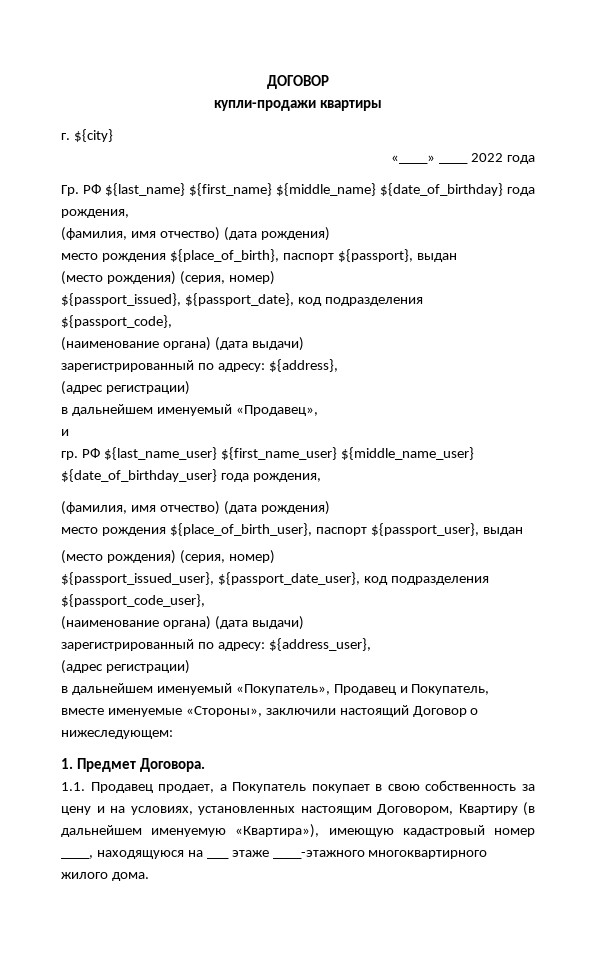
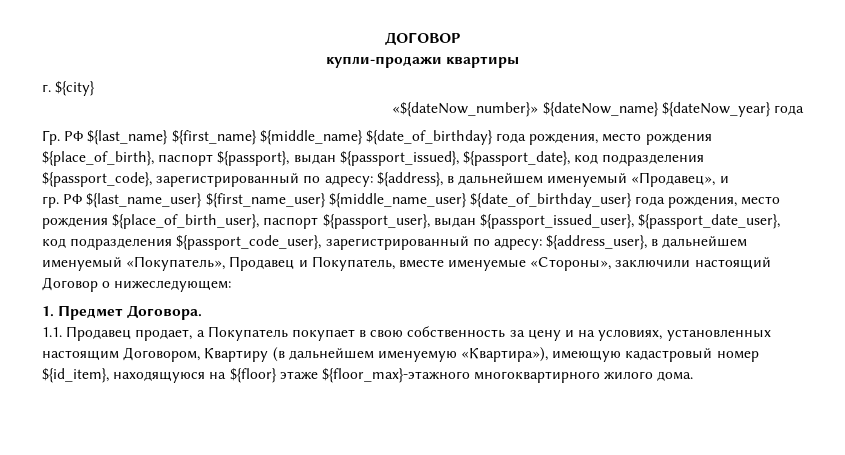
[391,155,469,164] [471,153,504,162] «____» ____ 2022 -> [392,102,771,117] «${dateNow_number}» ${dateNow_name} ${dateNow_year}
[61,227,330,241] // (фамилия, имя отчество) (дата рождения) // -> (599, 139) none
[61,271,275,285] // (место рождения) (серия, номер) // -> (336, 159) none
[61,337,304,351] // (наименование органа) (дата выдачи) // -> (152, 179) none
[61,381,190,395] // (адрес регистрации) // -> (443, 179) none
(318, 410) // -> (716, 179) none
[61,501,330,515] // (фамилия, имя отчество) (дата рождения) // -> (738, 202) none
[61,550,275,564] // (место рождения) (серия, номер) // -> (476, 222) none
[61,616,304,630] // (наименование органа) (дата выдачи) // -> (322, 242) none
[61,660,190,674] // (адрес регистрации) // -> (648, 242) none
[61,855,93,859] ____, -> [42,368,109,383] ${id_item},
[206,857,229,859] [231,850,365,859] ___ этаже ____-этажного -> [229,368,470,383] ${floor} этаже ${floor_max}-этажного

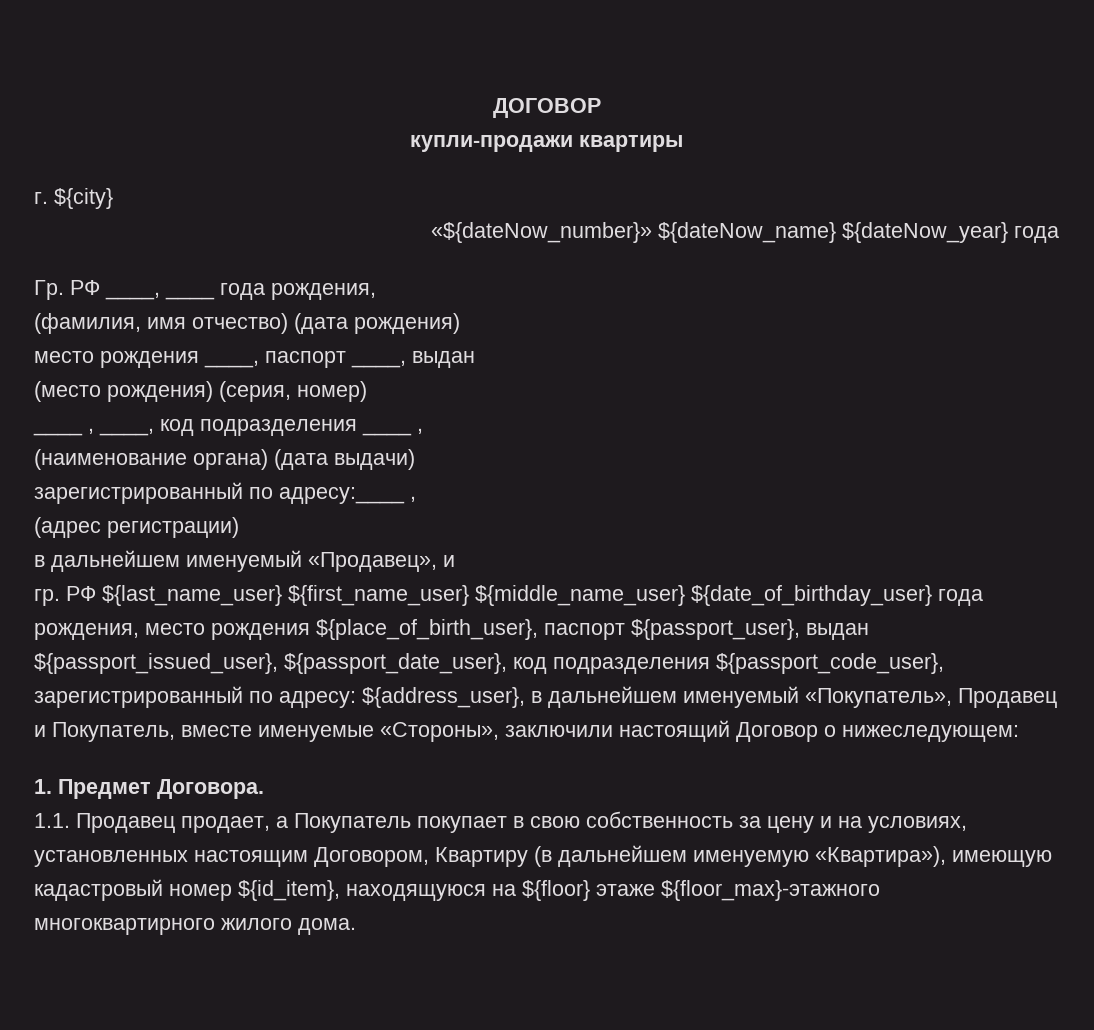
[87,130,712,145] [42,151,705,166] [42,172,443,187] ${last_name} ${first_name} ${middle_name} ${date_of_birthday} года рождения, место рождения ${place_of_birth}, паспорт ${passport}, выдан ${passport_issued}, ${passport_date}, код подразделения ${passport_code}, зарегистрированный по адресу: ${address}, -> [105,283,376,300] [34,313,460,334] [34,351,475,368] [34,381,367,402] [33,419,423,436] [34,449,415,470] [34,482,416,504] [34,517,239,538] ____, ____ года рождения, // (фамилия, имя отчество) (дата рождения) // место рождения ____, паспорт ____, выдан // (место рождения) (серия, номер) // ____ , ____, код подразделения ____ , // (наименование органа) (дата выдачи) // зарегистрированный по адресу:____ , // (адрес регистрации) //

